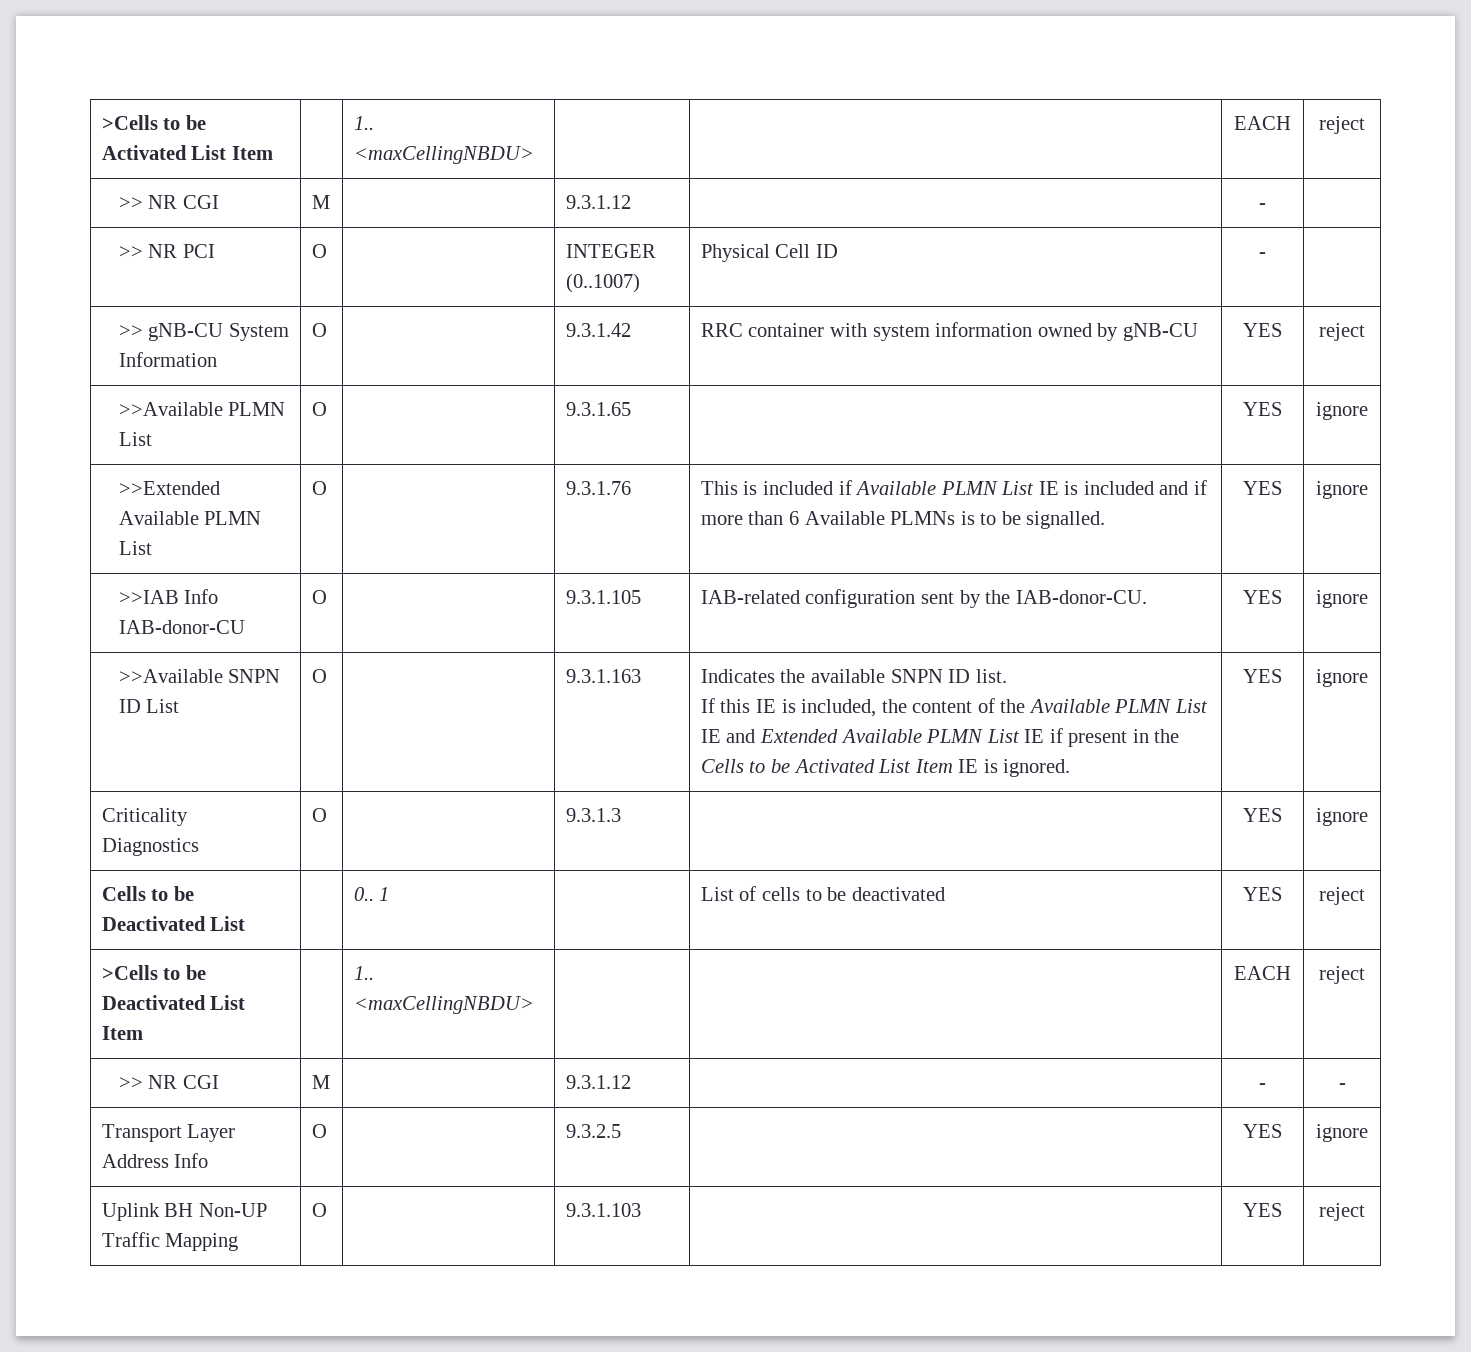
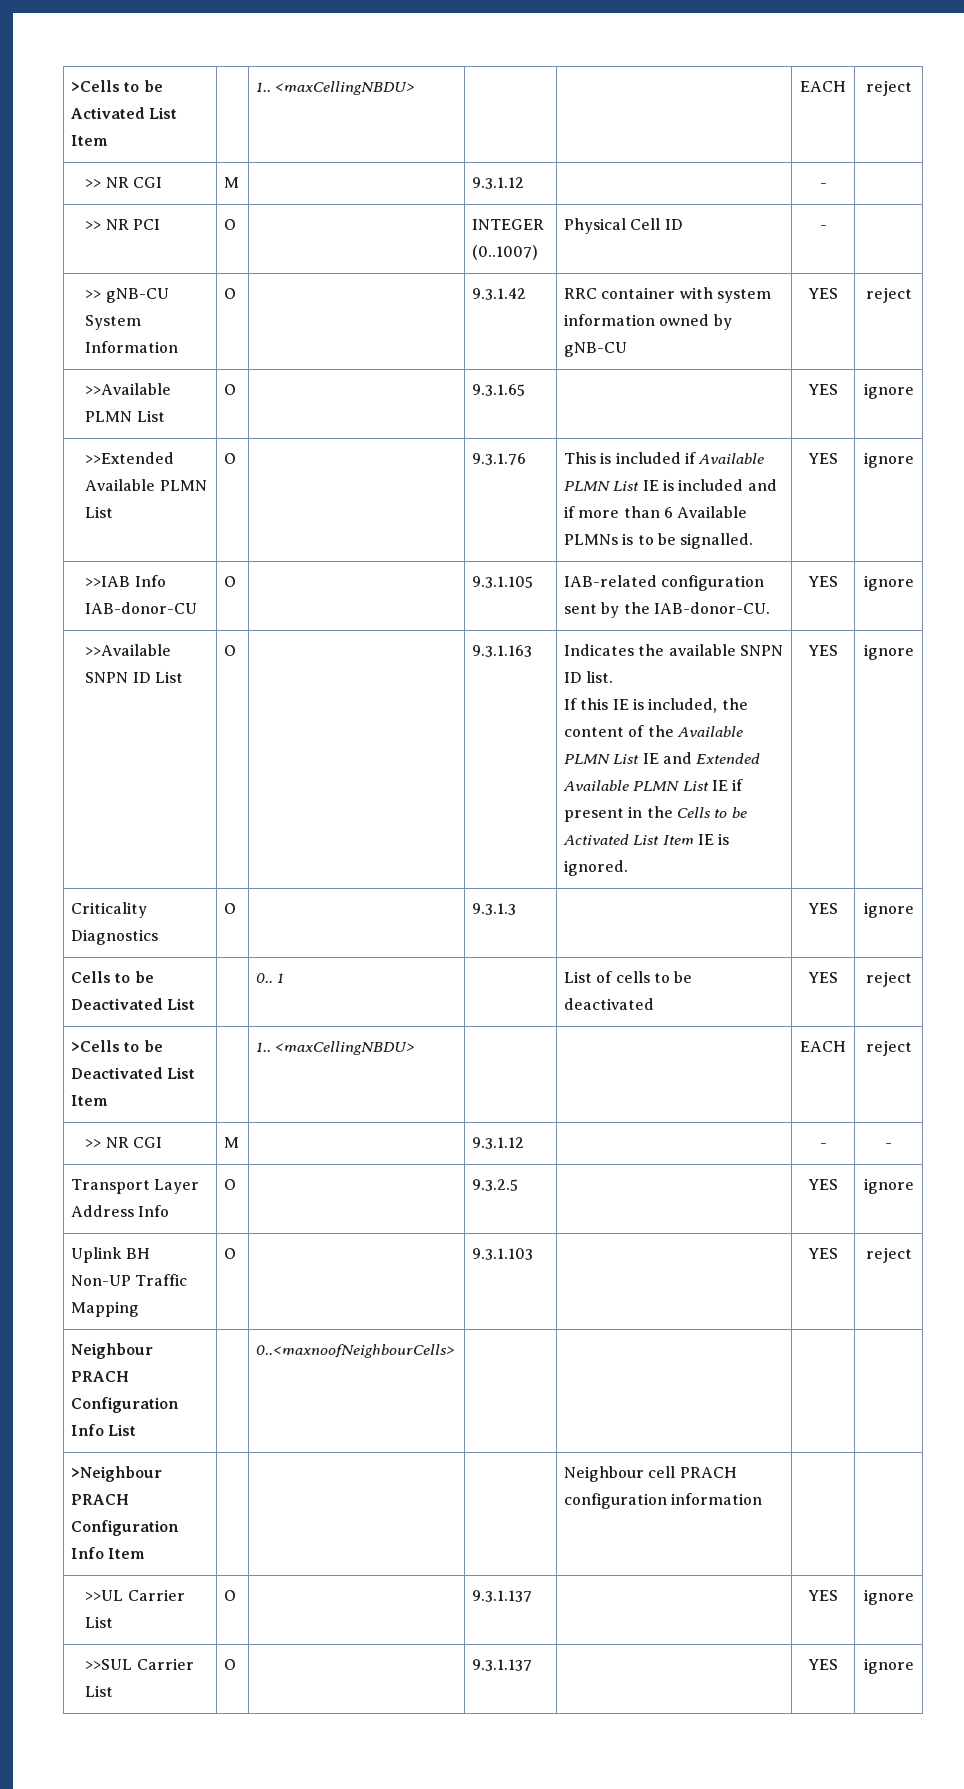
(1365, 1212) none -> [71,1343,154,1359] [71,1371,130,1382] [71,1397,180,1413] [71,1424,137,1436] [256,1344,456,1358] [71,1466,163,1482] [71,1494,130,1505] [71,1520,180,1536] [71,1547,146,1559] [564,1466,737,1482] [564,1493,763,1509] [85,1589,185,1601] [85,1616,114,1628] [224,1590,237,1601] [472,1590,533,1602] [808,1590,838,1601] [863,1589,914,1605] [85,1658,194,1670] [85,1685,114,1697] [224,1659,237,1670] [472,1659,533,1671] [808,1659,838,1670] [863,1658,914,1674] // Neighbour PRACH Configuration Info List | | 0..<maxnoofNeighbourCells> | | | | // >Neighbour PRACH Configuration Info Item | | | | Neighbour cell PRACH configuration information | | // >>UL Carrier List | O | | 9.3.1.137 | | YES | ignore // >>SUL Carrier List | O | | 9.3.1.137 | | YES | ignore

